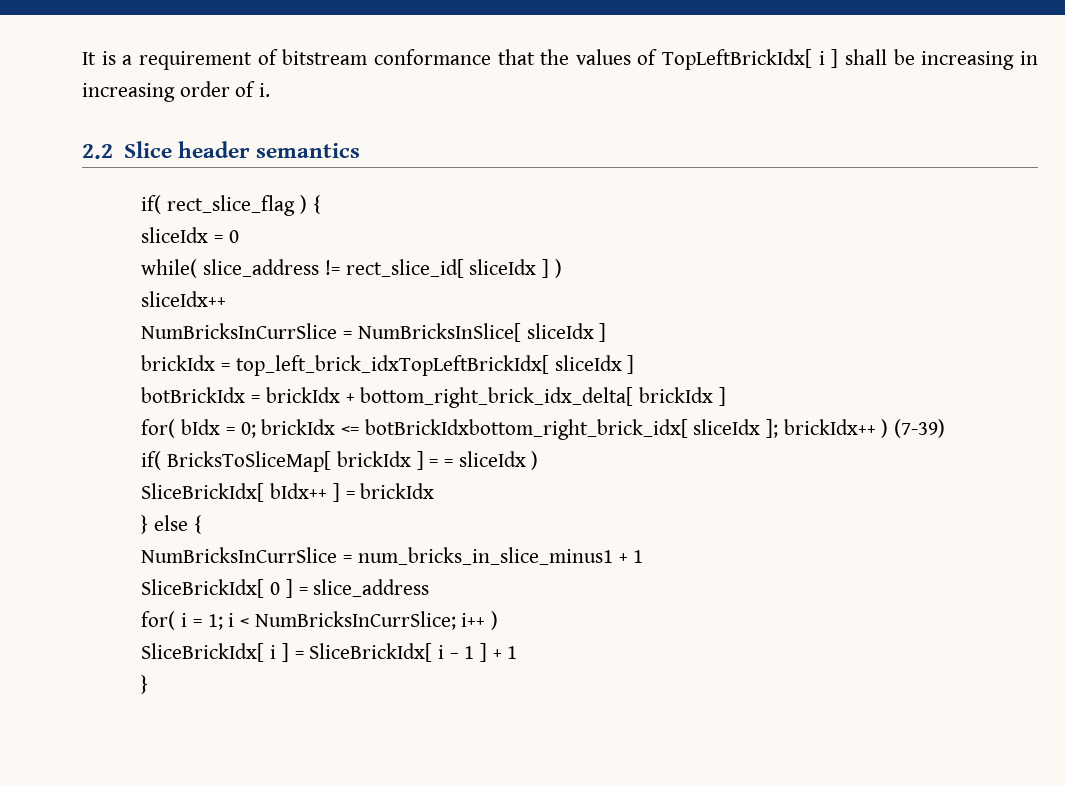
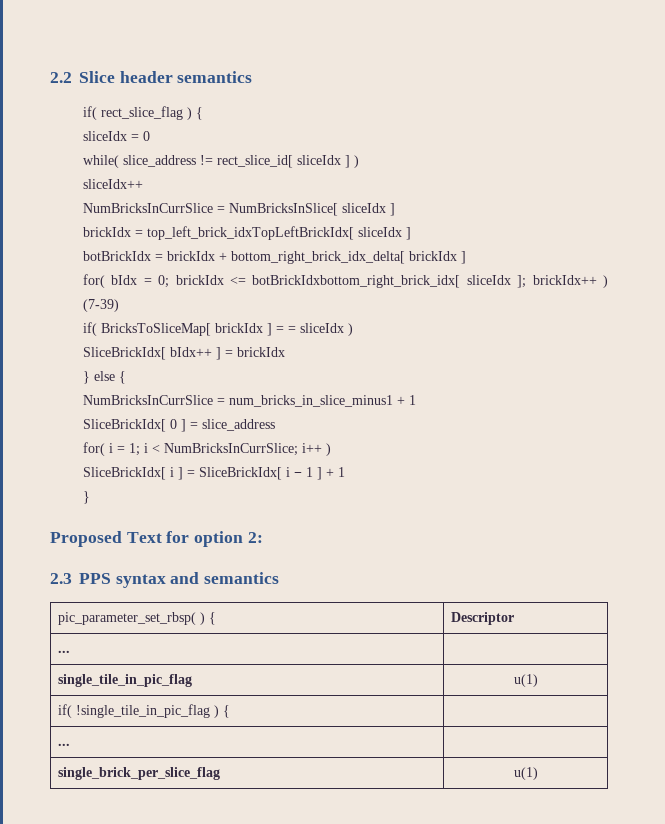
[82,49,1038,70] [82,81,271,102] It is a requirement of bitstream conformance that the values of TopLeftBrickIdx[ i ] shall be increasing in increasing order of i. // -> (50, 77) none
(149, 684) none -> [50,531,263,547] [50,572,280,588] [57,612,216,625] [450,612,514,625] [57,650,70,653] [57,674,192,687] [513,674,538,687] [57,704,230,718] [57,743,70,746] [57,767,220,780] [513,767,538,780] // Proposed Text for option 2: // 2.3 PPS syntax and semantics // pic_parameter_set_rbsp( ) { | Descriptor // ... | // single_tile_in_pic_flag | u(1) // if( !single_tile_in_pic_flag ) { | // ... | // single_brick_per_slice_flag | u(1)

